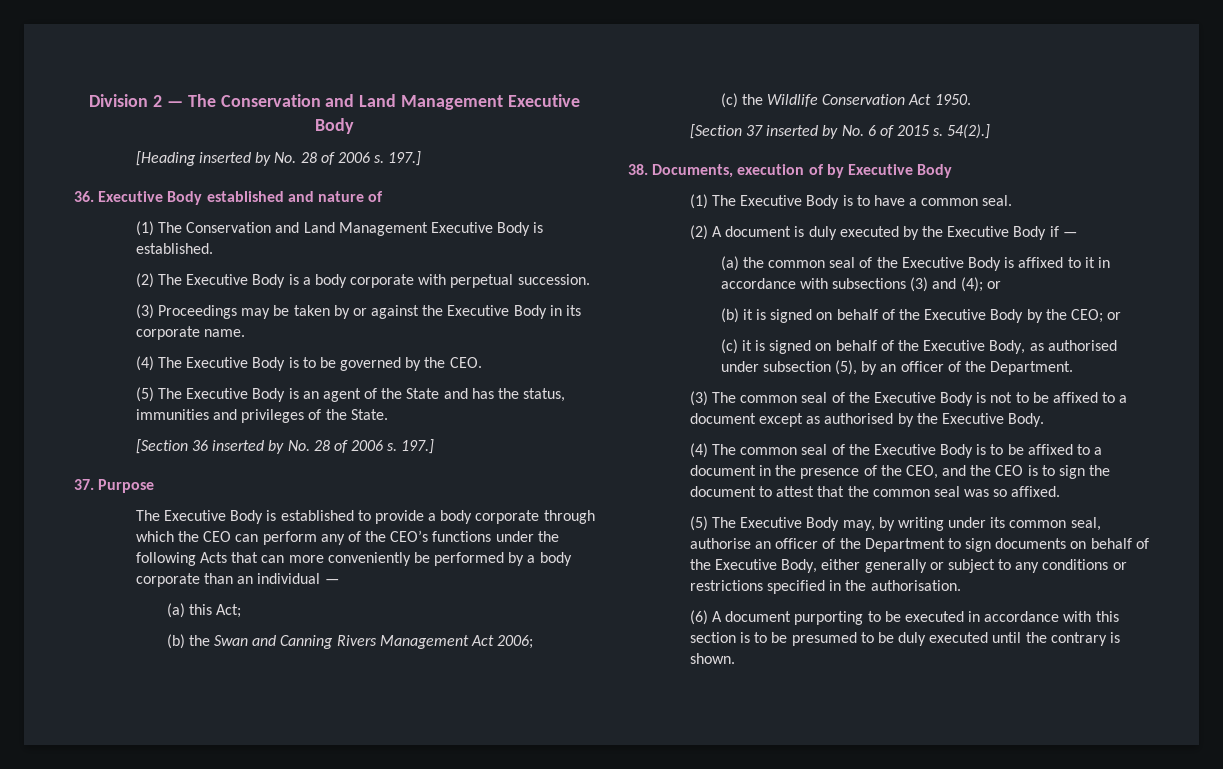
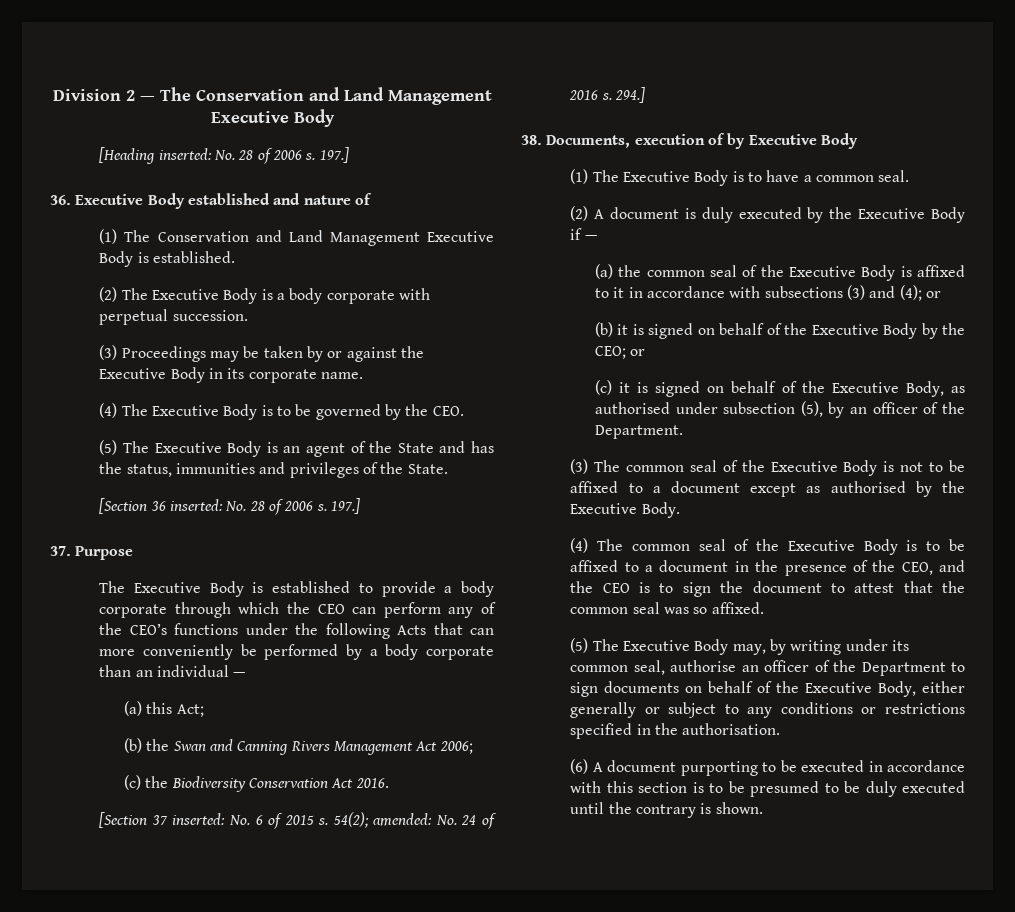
[198,152,272,166] inserted by -> [158,148,212,160] inserted:
[212,440,285,454] inserted by -> [169,499,223,511] inserted:
[767,94,819,107] Wildlife -> [171,776,246,792] Biodiversity
[934,94,971,105] 1950. -> [355,778,389,788] 2016.
[766,125,839,139] inserted by -> [172,813,226,825] inserted:
[947,124,991,139] 54(2).] -> [332,812,497,829] [569,87,645,103] 54(2); amended: No. 24 of 2016 s. 294.]

